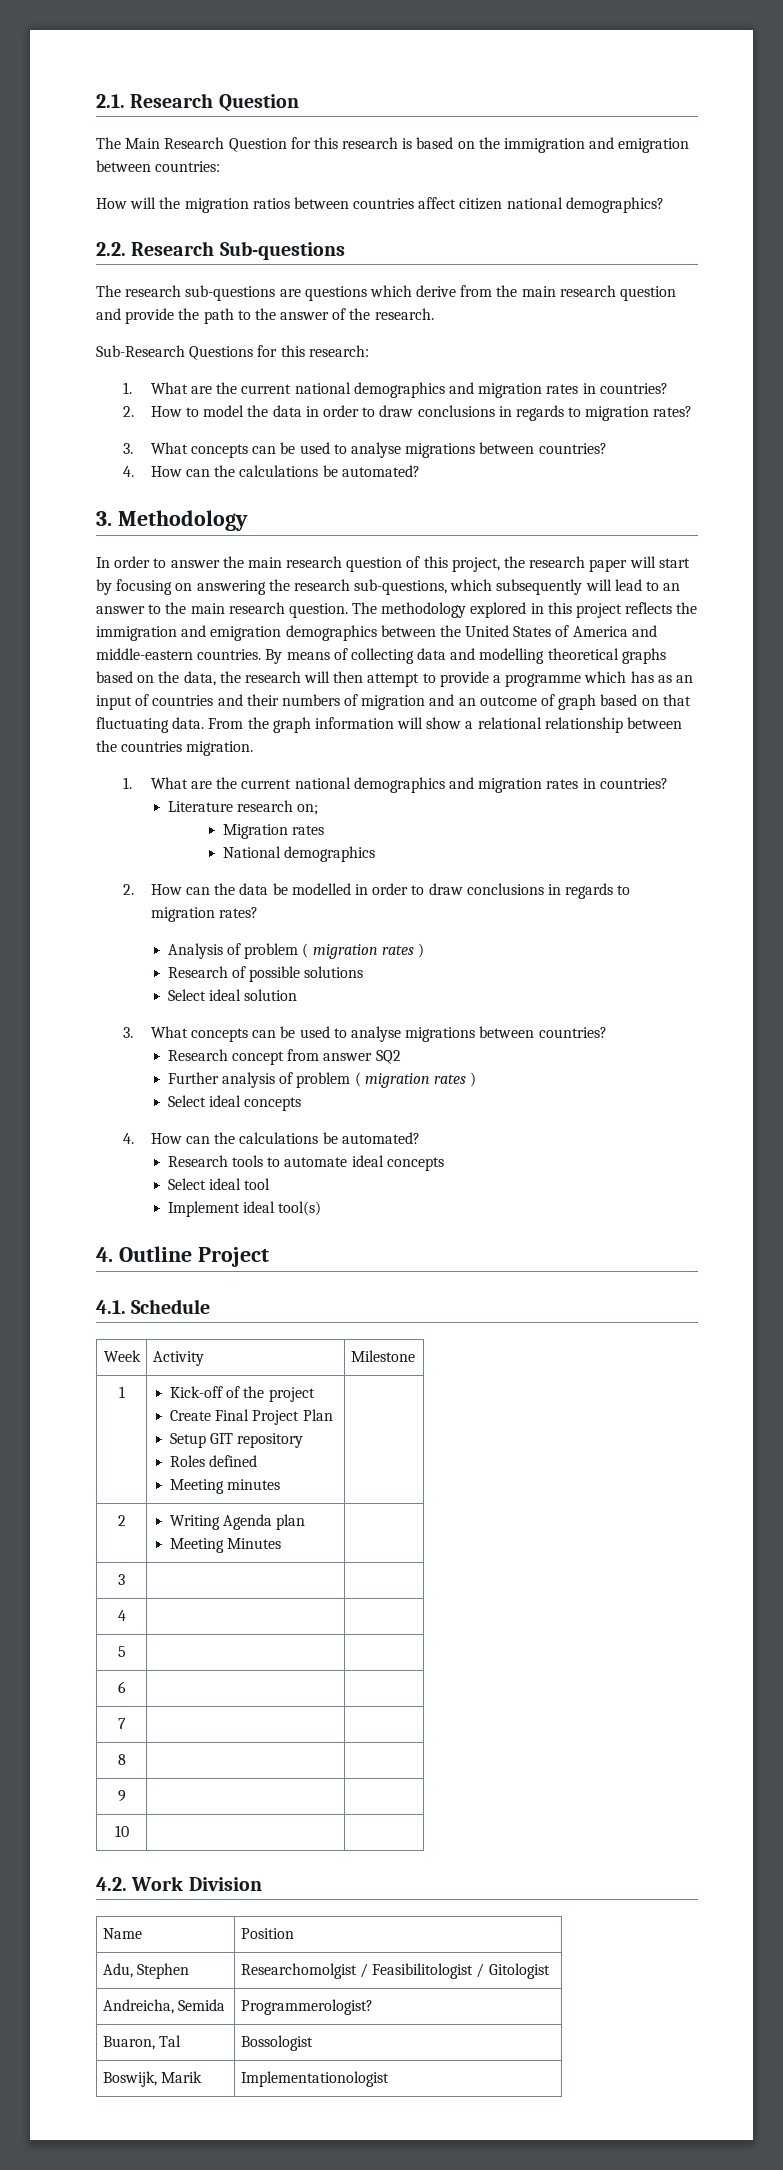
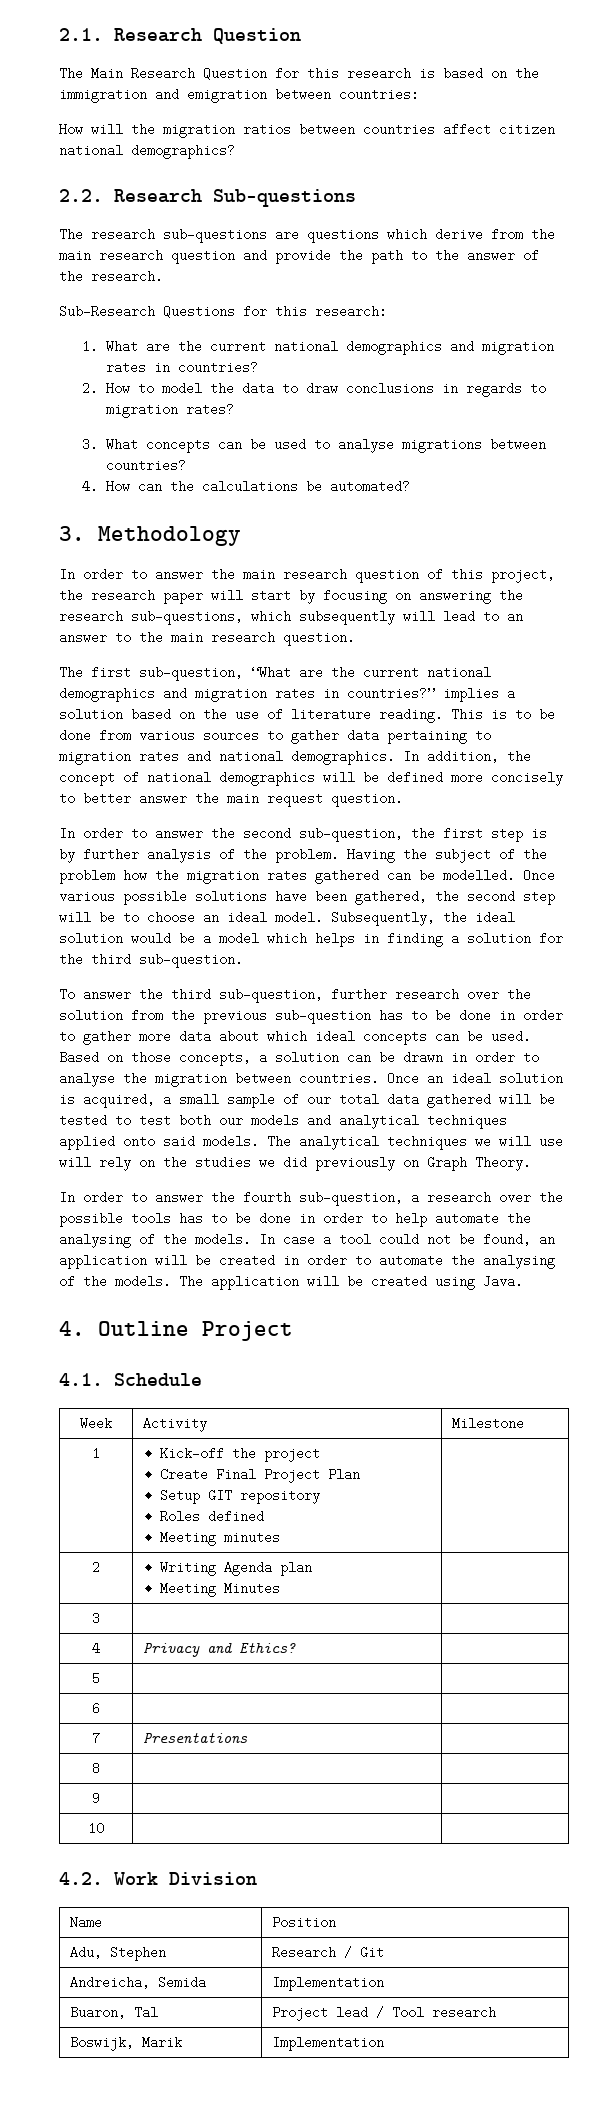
[305,405,359,417] in order -> (275, 388) none
[352,602,698,618] [96,625,657,641] [96,648,666,664] [96,671,693,687] [96,694,691,710] [96,717,683,733] [96,740,254,756] [123,777,668,793] [167,800,319,815] [222,824,324,839] [222,846,375,862] [123,883,631,899] [150,907,259,922] [167,943,425,959] [167,966,364,982] [167,989,298,1001] [123,1026,607,1042] [167,1049,401,1065] [167,1072,477,1088] [167,1095,302,1111] [123,1132,420,1144] [167,1155,444,1171] [167,1178,271,1190] [167,1201,322,1217] The methodology explored in this project reflects the immigration and emigration demographics between the United States of America and middle-eastern countries. By means of collecting data and modelling theoretical graphs based on the data, the research will then attempt to provide a programme which has as an input of countries and their numbers of migration and an outcome of graph based on that fluctuating data. From the graph information will show a relational relationship between the countries migration. // 1. What are the current national demographics and migration rates in countries? // Literature research on; // Migration rates // National demographics // 2. How can the data be modelled in order to draw conclusions in regards to migration rates? // Analysis of problem ( migration rates ) // Research of possible solutions // Select ideal solution // 3. What concepts can be used to analyse migrations between countries? // Research concept from answer SQ2 // Further analysis of problem ( migration rates ) // Select ideal concepts // 4. How can the calculations be automated? // Research tools to automate ideal concepts // Select ideal tool // Implement ideal tool(s) -> [59,666,491,681] [59,687,515,702] [59,708,555,723] [59,729,491,744] [59,750,531,765] [59,771,563,786] [59,792,403,807] [59,827,547,842] [59,848,547,863] [59,869,555,884] [59,890,555,905] [59,911,515,926] [59,932,563,947] [59,953,243,968] [59,988,531,1003] [59,1009,563,1024] [59,1030,531,1045] [59,1051,539,1066] [59,1072,563,1087] [59,1093,555,1108] [59,1114,507,1129] [59,1135,563,1150] [59,1156,531,1171] [59,1191,563,1206] [59,1212,531,1227] [59,1233,555,1248] [59,1254,555,1269] [59,1275,523,1290] // The first sub-question, “What are the current national demographics and migration rates in countries?” implies a solution based on the use of literature reading. This is to be done from various sources to gather data pertaining to migration rates and national demographics. In addition, the concept of national demographics will be defined more concisely to better answer the main request question. // In order to answer the second sub-question, the first step is by further analysis of the problem. Having the subject of the problem how the migration rates gathered can be modelled. Once various possible solutions have been gathered, the second step will be to choose an ideal model. Subsequently, the ideal solution would be a model which helps in finding a solution for the third sub-question. // To answer the third sub-question, further research over the solution from the previous sub-question has to be done in order to gather more data about which ideal concepts can be used. Based on those concepts, a solution can be drawn in order to analyse the migration between countries. Once an ideal solution is acquired, a small sample of our total data gathered will be tested to test both our models and analytical techniques applied onto said models. The analytical techniques we will use will rely on the studies we did previously on Graph Theory. // In order to answer the fourth sub-question, a research over the possible tools has to be done in order to help automate the analysing of the models. In case a tool could not be found, an application will be created in order to automate the analysing of the models. The application will be created using Java.
[226,1386,241,1398] of -> (225, 1453) none
(126, 1615) none -> [143,1643,297,1657] Privacy and Ethics?
(126, 1723) none -> [143,1733,249,1743] Presentations
[240,1963,550,1979] Researchomolgist / Feasibilitologist / Gitologist -> [272,1946,385,1959] Research / Git
[240,1999,373,2015] Programmerologist? -> [272,1976,385,1991] Implementation
[240,2035,313,2051] Bossologist -> [272,2006,497,2021] Project lead / Tool research
[240,2071,389,2087] Implementationologist -> [272,2036,385,2051] Implementation

